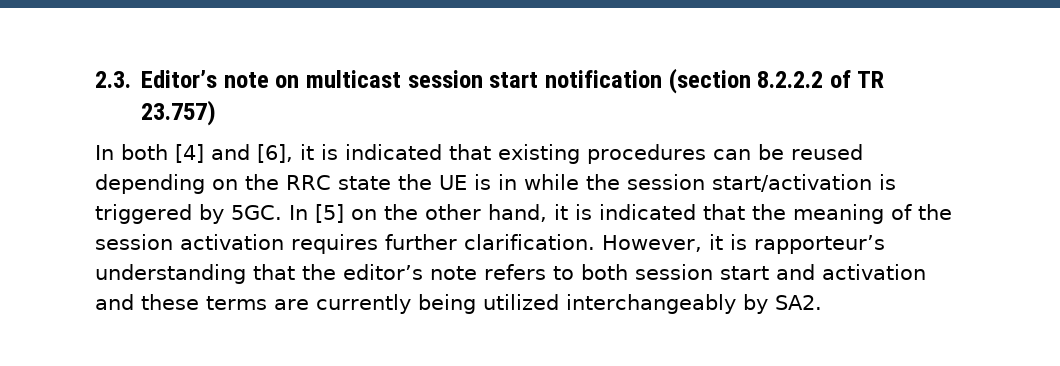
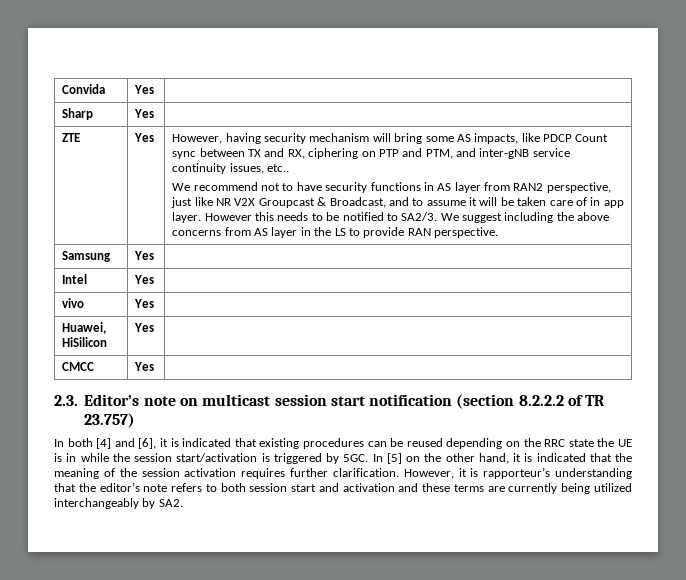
(95, 79) none -> [62,84,106,94] [134,85,155,94] [62,108,94,120] [134,109,155,118] [62,133,81,142] [134,133,155,142] [172,133,609,144] [172,148,570,159] [172,163,290,174] [172,182,611,193] [171,197,624,208] [172,212,610,223] [172,227,499,238] [62,251,112,262] [134,251,155,260] [62,274,88,284] [134,275,155,284] [62,298,85,308] [134,299,155,308] [62,322,107,334] [62,337,108,347] [134,323,155,332] [62,362,95,371] [134,362,155,371] Convida | Yes | // Sharp | Yes | // ZTE | Yes | However, having security mechanism will bring some AS impacts, like PDCP Count sync between TX and RX, ciphering on PTP and PTM, and inter-gNB service continuity issues, etc.. // We recommend not to have security functions in AS layer from RAN2 perspective, just like NR V2X Groupcast & Broadcast, and to assume it will be taken care of in app layer. However this needs to be notified to SA2/3. We suggest including the above concerns from AS layer in the LS to provide RAN perspective. // Samsung | Yes | // Intel | Yes | // vivo | Yes | // Huawei, HiSilicon | Yes | // CMCC | Yes | //

